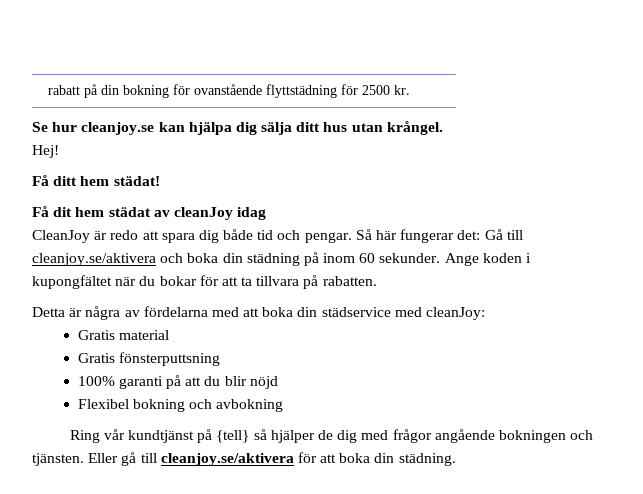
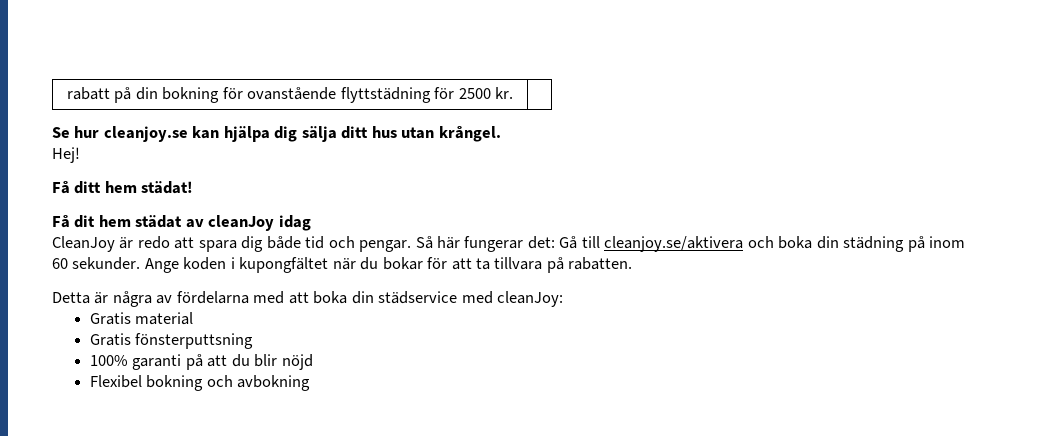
[69,429,594,443] [32,452,456,466] // Ring vår kundtjänst på {tell} så hjälper de dig med frågor angående bokningen och tjänsten. Eller gå till cleanjoy.se/aktivera för att boka din städning. -> (311, 383) none

